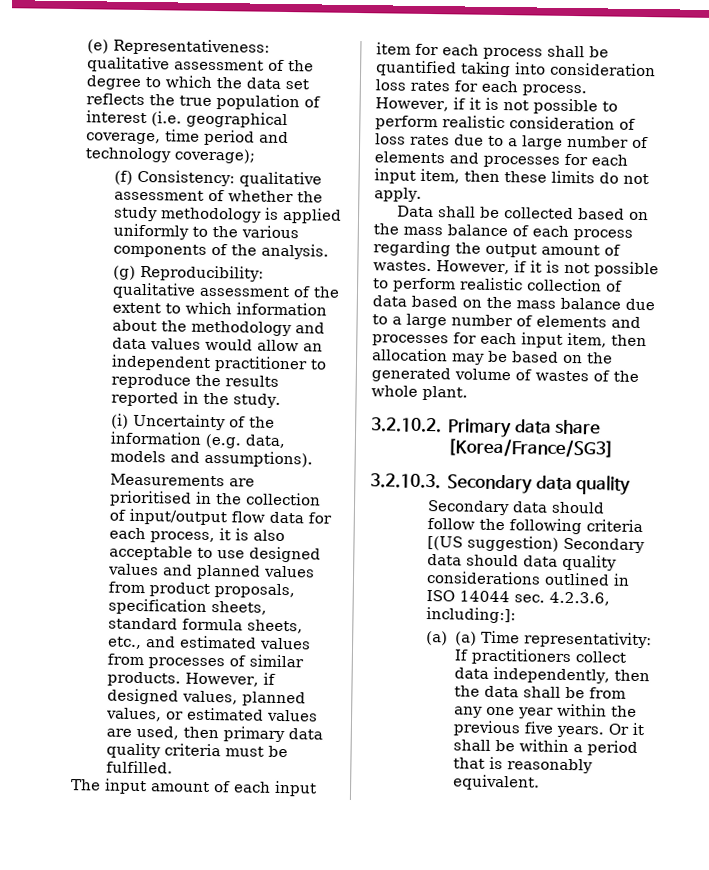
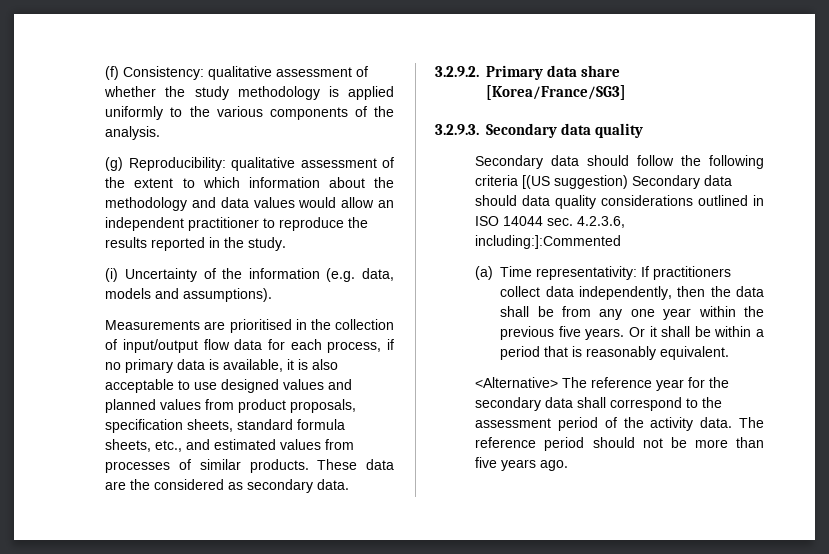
[86,38,270,56] [86,56,314,73] [85,75,309,90] [85,93,321,111] [85,110,288,129] [85,129,289,146] [84,147,255,164] (e) Representativeness: qualitative assessment of the degree to which the data set reflects the true population of interest (i.e. geographical coverage, time period and technology coverage); // -> (105, 73) none
(215, 537) none -> [386,339,394,350] [105,359,284,373] if no primary data is available,
[184,672,276,687] [106,688,306,707] [104,707,318,722] [105,725,323,743] [105,742,288,759] [105,760,173,774] [70,778,317,797] [376,42,609,60] [376,60,656,78] [375,79,587,97] [375,97,618,115] [375,115,636,131] [375,133,649,150] [374,151,628,168] [374,168,649,185] [374,187,422,202] [396,205,649,221] [373,223,633,241] [373,240,621,258] [373,260,659,278] [373,277,623,293] [372,295,655,311] [372,313,641,329] [372,332,647,348] [372,348,613,365] [371,367,639,383] [371,385,468,401] [371,417,442,433] However, if designed values, planned values, or estimated values are used, then primary data quality criteria must be fulfilled. // The input amount of each input item for each process shall be quantified taking into consideration loss rates for each process. However, if it is not possible to perform realistic consideration of loss rates due to a large number of elements and processes for each input item, then these limits do not apply. // Data shall be collected based on the mass balance of each process regarding the output amount of wastes. However, if it is not possible to perform realistic collection of data based on the mass balance due to a large number of elements and processes for each input item, then allocation may be based on the generated volume of wastes of the whole plant. // 3.2.10.2. -> [317,459,394,470] [105,479,350,493] [435,66,479,77] These data are the considered as secondary data. // 3.2.9.2.
[370,473,441,489] 3.2.10.3. -> [435,124,479,135] 3.2.9.3.
[425,607,516,624] [425,631,477,646] including:]: // (a) (a) -> [475,235,622,249] [475,266,494,280] including:]:Commented // (a)
(540, 782) none -> [475,377,730,391] [475,397,723,411] [475,417,764,431] [475,437,764,451] [475,457,569,471] // <Alternative> The reference year for the secondary data shall correspond to the assessment period of the activity data. The reference period should not be more than five years ago.

